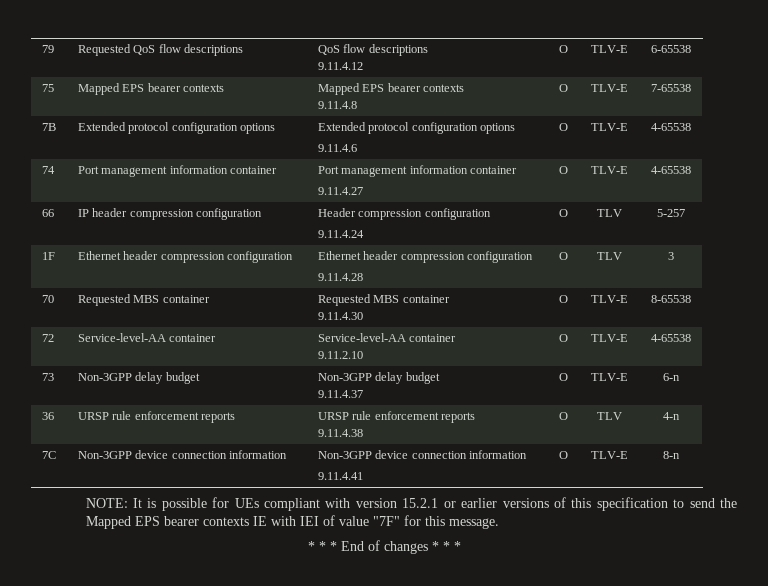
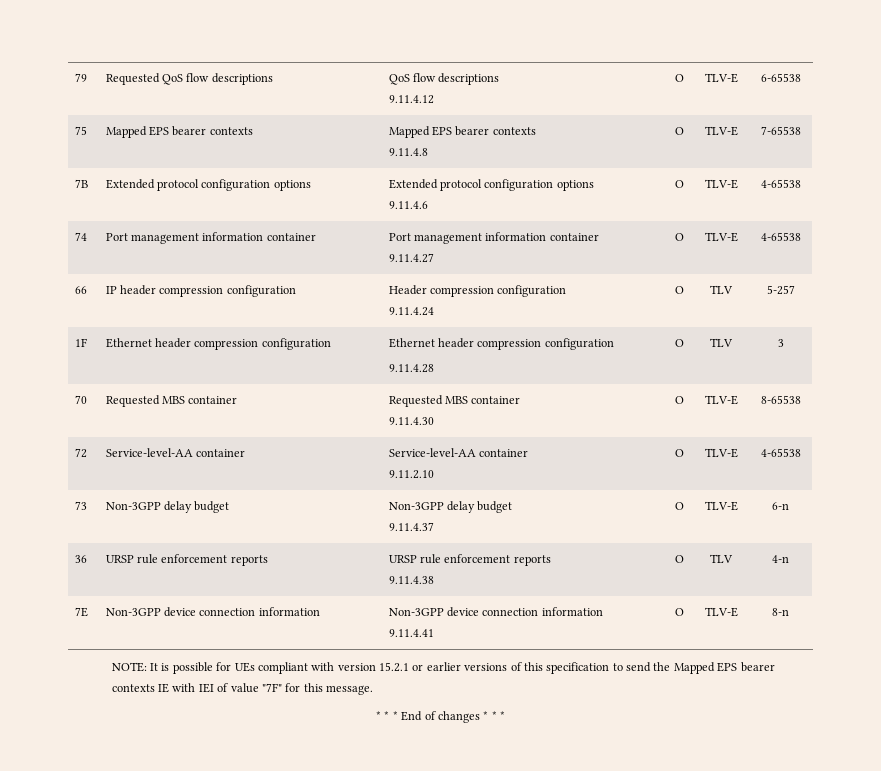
[41,451,56,459] 7C -> [74,607,88,617] 7E

